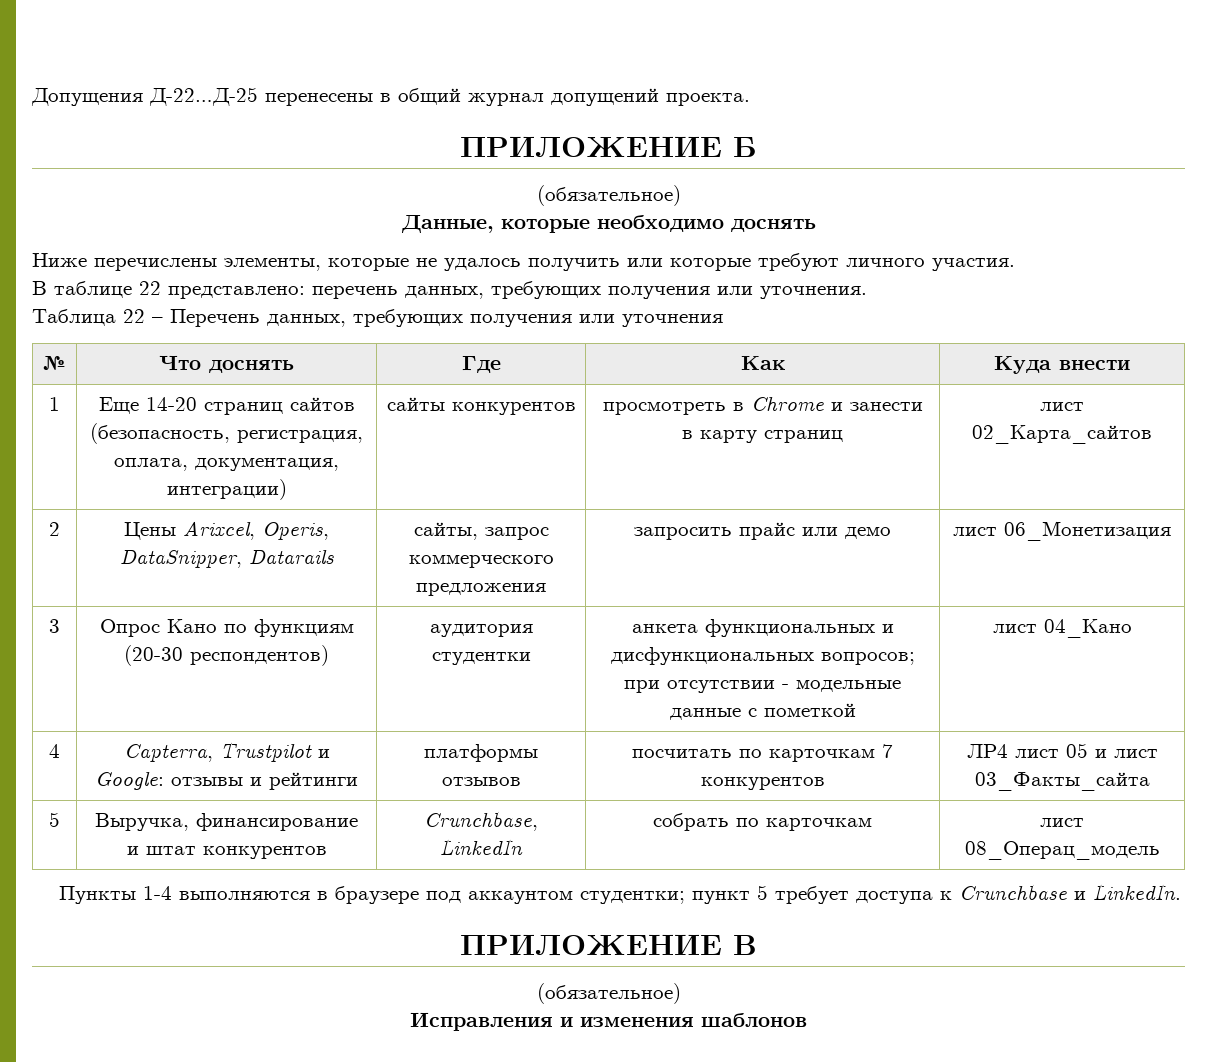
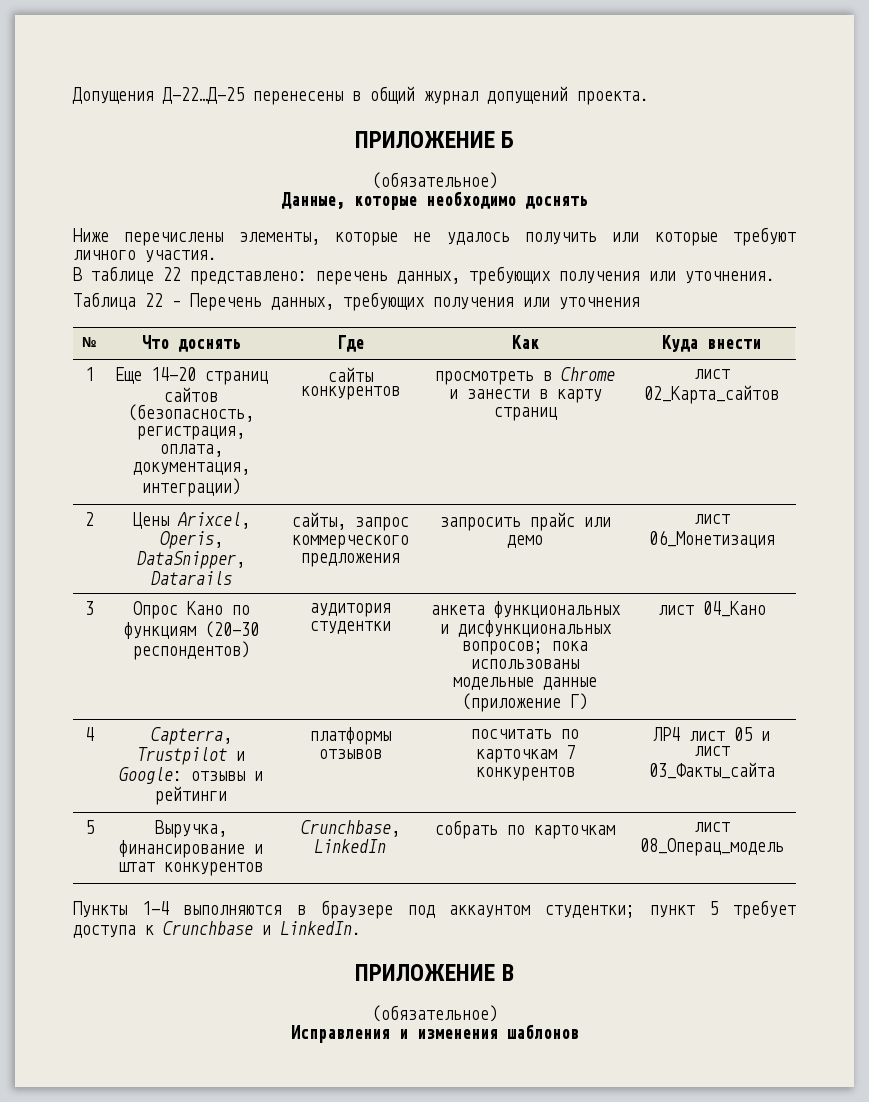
[624,680,901,693] [669,703,856,720] при отсутствии - модельные данные с пометкой -> [552,641,588,651] [471,659,579,669] [453,677,597,690] [462,693,588,712] пока использованы модельные данные (приложение Г)

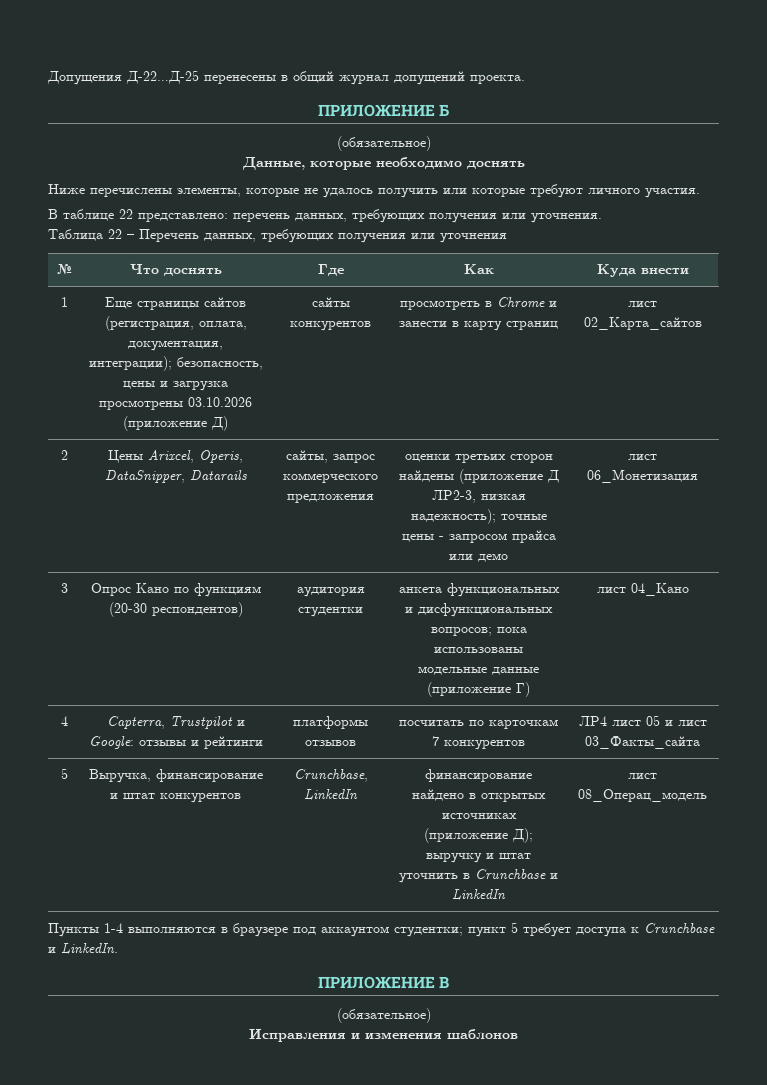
[150,367,268,385] [164,387,218,402] [128,404,254,422] [137,426,245,440] [159,444,223,457] [132,462,250,475] [141,478,241,497] 14-20 страниц сайтов (безопасность, регистрация, оплата, документация, интеграции) -> [137,297,246,310] [104,316,247,331] [128,340,223,351] [88,356,263,371] [123,381,228,391] [99,397,252,410] [123,416,228,431] страницы сайтов (регистрация, оплата, документация, интеграции); безопасность, цены и загрузка просмотрены 03.10.2026 (приложение Д)
[439,512,575,531] запросить прайс -> [404,454,553,463] [398,469,559,484] [431,490,526,503] [410,509,547,524] [401,530,556,543] оценки третьих сторон найдены (приложение Д ЛР2-3, низкая надежность); точные цены - запросом прайса
[435,820,615,839] собрать по карточкам -> [424,769,532,782] [411,789,546,802] [441,813,517,819] [423,828,533,843] [425,853,531,863] [398,869,558,883] [451,889,506,901] финансирование найдено в открытых источниках (приложение Д); выручку и штат уточнить в Crunchbase и LinkedIn

